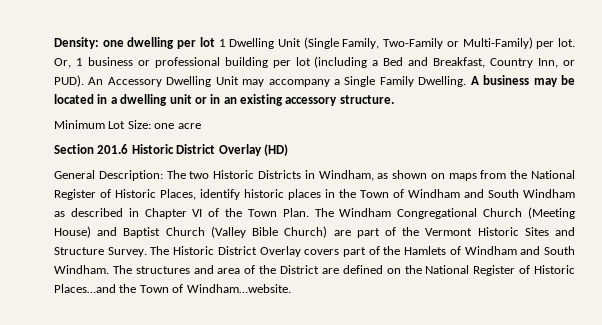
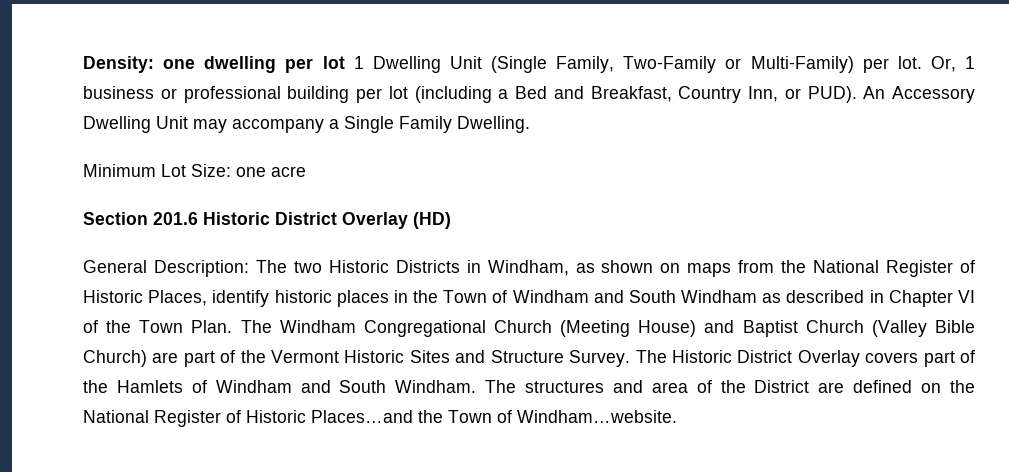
[470,75,576,87] [54,94,394,106] A business may be located in a dwelling unit or in an existing accessory structure. -> (530, 124) none

